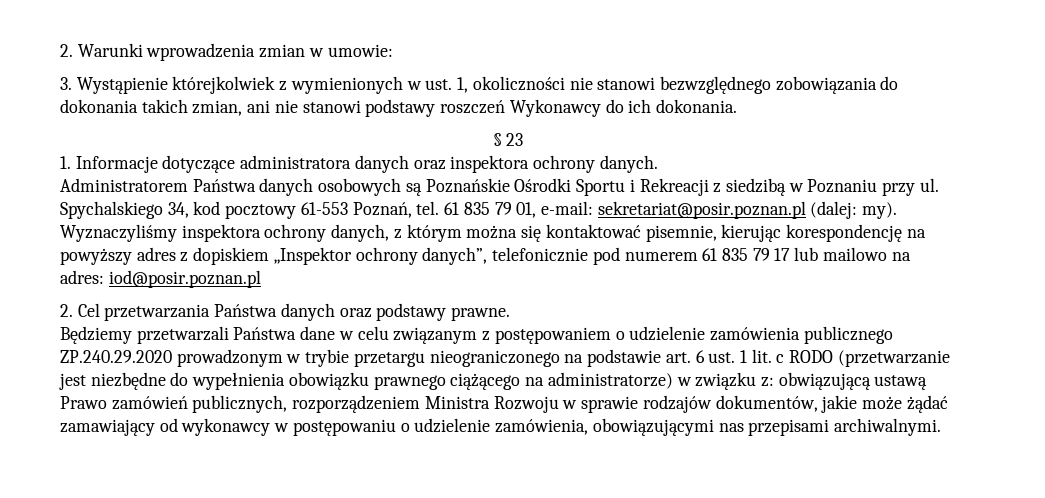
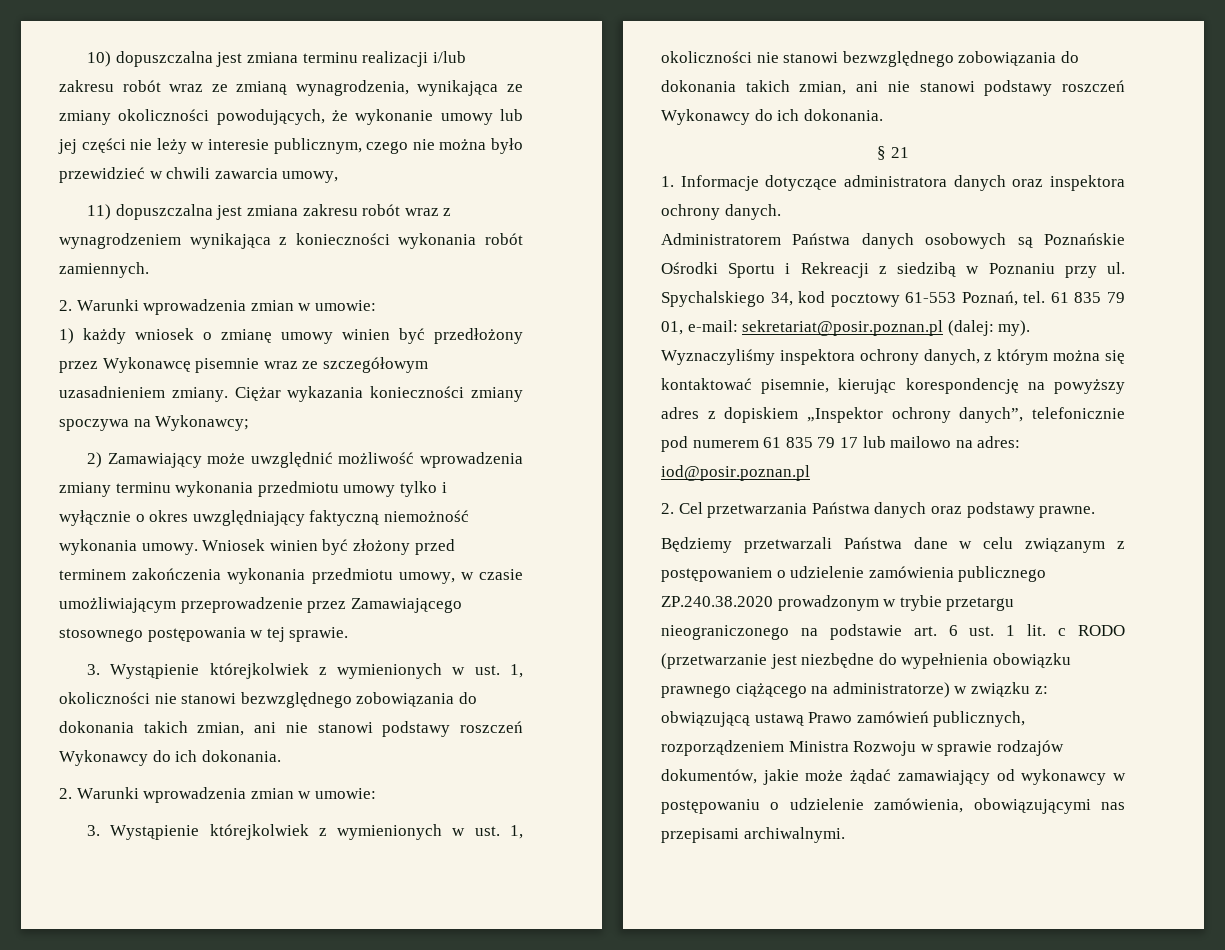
(60, 50) none -> [87,51,466,67] [59,80,523,96] [59,109,523,125] [58,138,523,154] [59,167,339,183] [87,204,452,220] [59,233,523,249] [59,262,149,278] [59,299,376,315] [59,328,523,344] [59,357,428,373] [59,386,523,402] [59,415,250,431] [87,452,523,468] [59,481,447,497] [59,510,469,526] [59,539,455,555] [59,568,523,584] [59,597,462,613] [59,627,349,642] [87,663,523,679] [59,692,477,708] [59,721,523,737] [59,750,281,766] 10) dopuszczalna jest zmiana terminu realizacji i/lub zakresu robót wraz ze zmianą wynagrodzenia, wynikająca ze zmiany okoliczności powodujących, że wykonanie umowy lub jej części nie leży w interesie publicznym, czego nie można było przewidzieć w chwili zawarcia umowy, // 11) dopuszczalna jest zmiana zakresu robót wraz z wynagrodzeniem wynikająca z konieczności wykonania robót zamiennych. // 2. Warunki wprowadzenia zmian w umowie: // 1) każdy wniosek o zmianę umowy winien być przedłożony przez Wykonawcę pisemnie wraz ze szczegółowym uzasadnieniem zmiany. Ciężar wykazania konieczności zmiany spoczywa na Wykonawcy; // 2) Zamawiający może uwzględnić możliwość wprowadzenia zmiany terminu wykonania przedmiotu umowy tylko i wyłącznie o okres uwzględniający faktyczną niemożność wykonania umowy. Wniosek winien być złożony przed terminem zakończenia wykonania przedmiotu umowy, w czasie umożliwiającym przeprowadzenie przez Zamawiającego stosownego postępowania w tej sprawie. // 3. Wystąpienie którejkolwiek z wymienionych w ust. 1, okoliczności nie stanowi bezwzględnego zobowiązania do dokonania takich zmian, ani nie stanowi podstawy roszczeń Wykonawcy do ich dokonania. //
[506,133,524,146] 23 -> [890,147,909,158] 21
[60,350,172,363] ZP.240.29.2020 -> [661,596,773,607] ZP.240.38.2020

